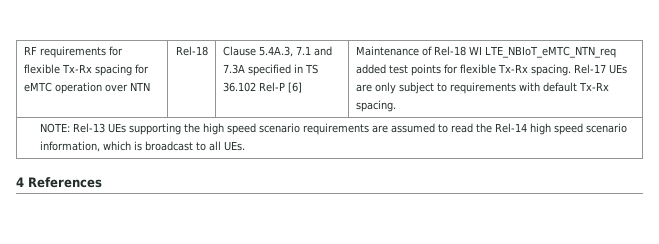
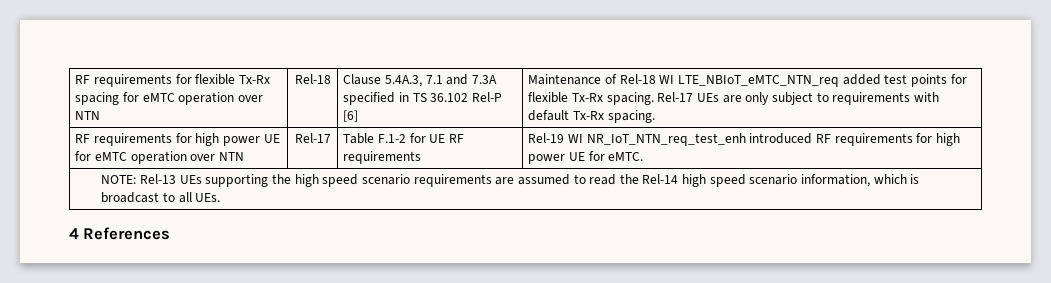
(396, 106) none -> [75,133,280,146] [75,151,244,164] [294,133,331,143] [343,133,464,144] [343,151,422,164] [528,133,960,146] [528,151,644,164] // RF requirements for high power UE for eMTC operation over NTN | Rel-17 | Table F.1-2 for UE RF requirements | Rel-19 WI NR_IoT_NTN_req_test_enh introduced RF requirements for high power UE for eMTC.

